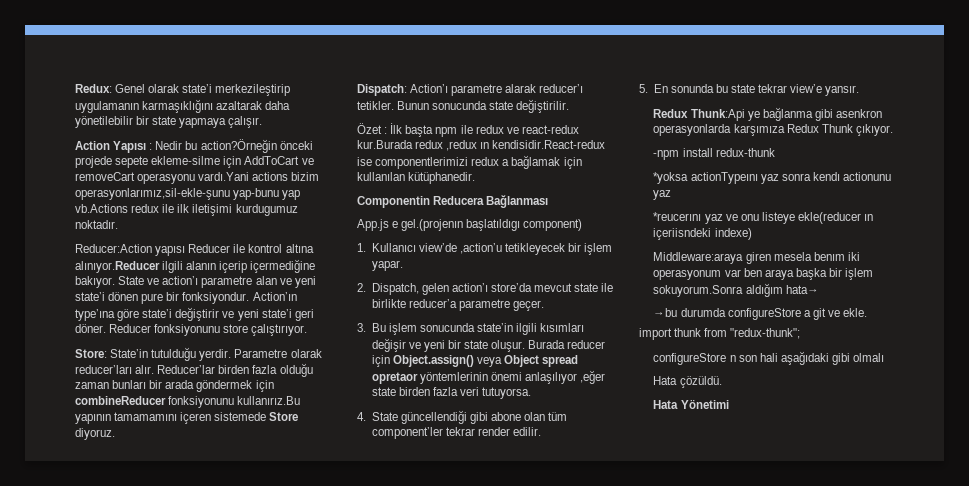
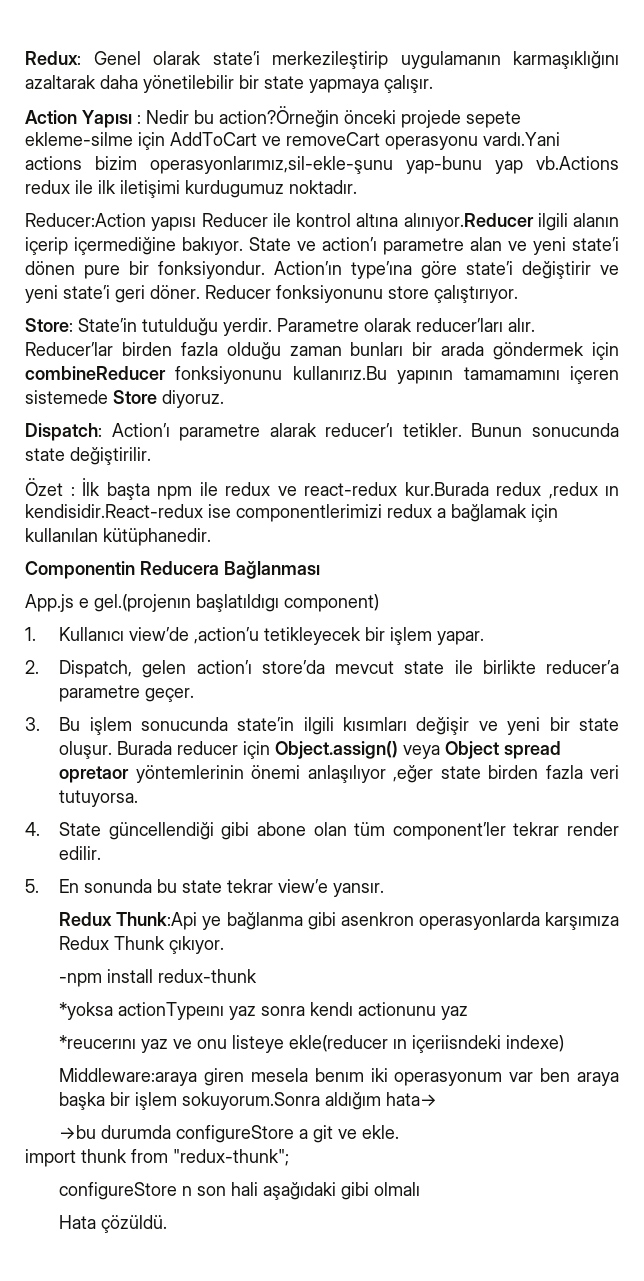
[653,399,729,409] // Hata Yönetimi -> (168, 1224) none

